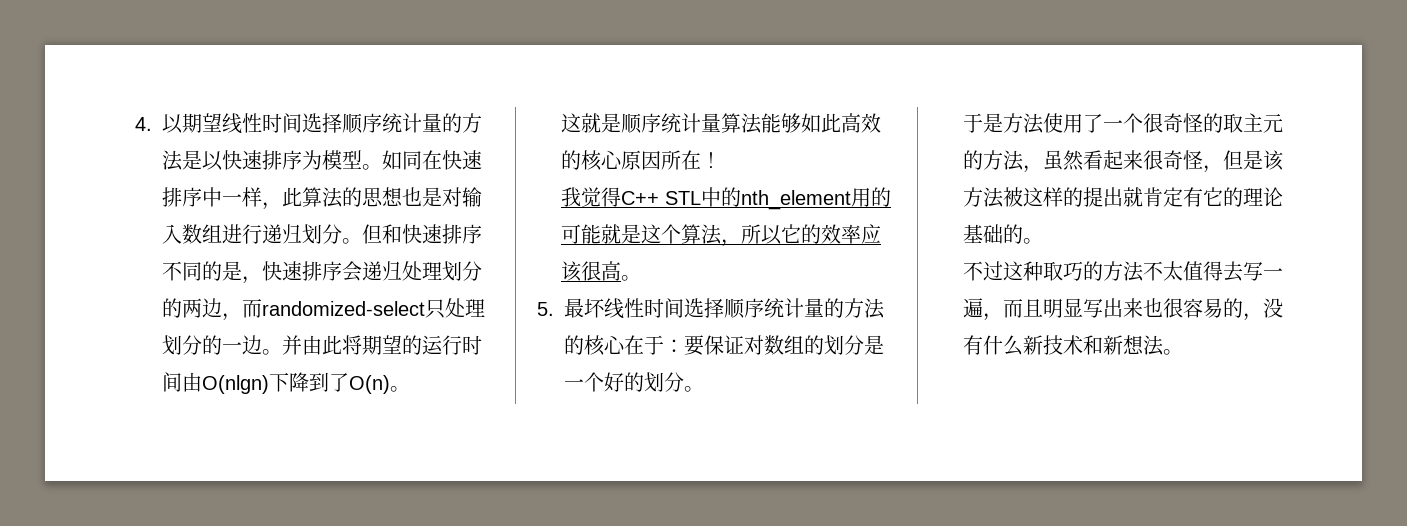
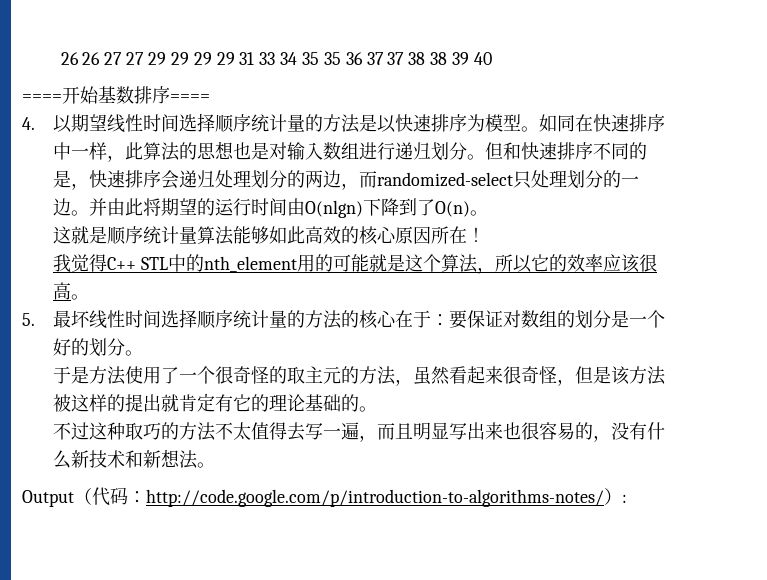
(135, 124) none -> [60,52,492,65] [22,86,210,104] 26 26 27 27 29 29 29 29 31 33 34 35 35 36 37 37 38 38 39 40 // ====开始基数排序==== //
(1183, 352) none -> [22,487,627,507] // Output（代码：http://code.google.com/p/introduction-to-algorithms-notes/）:

